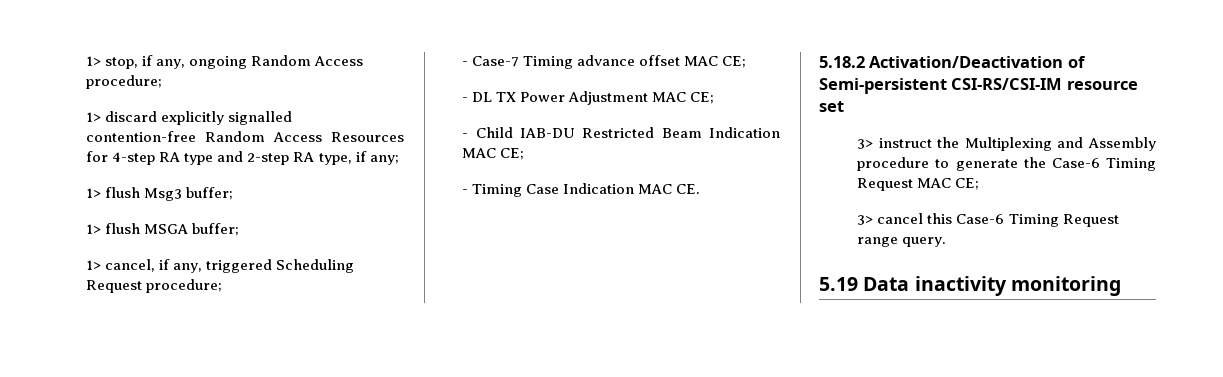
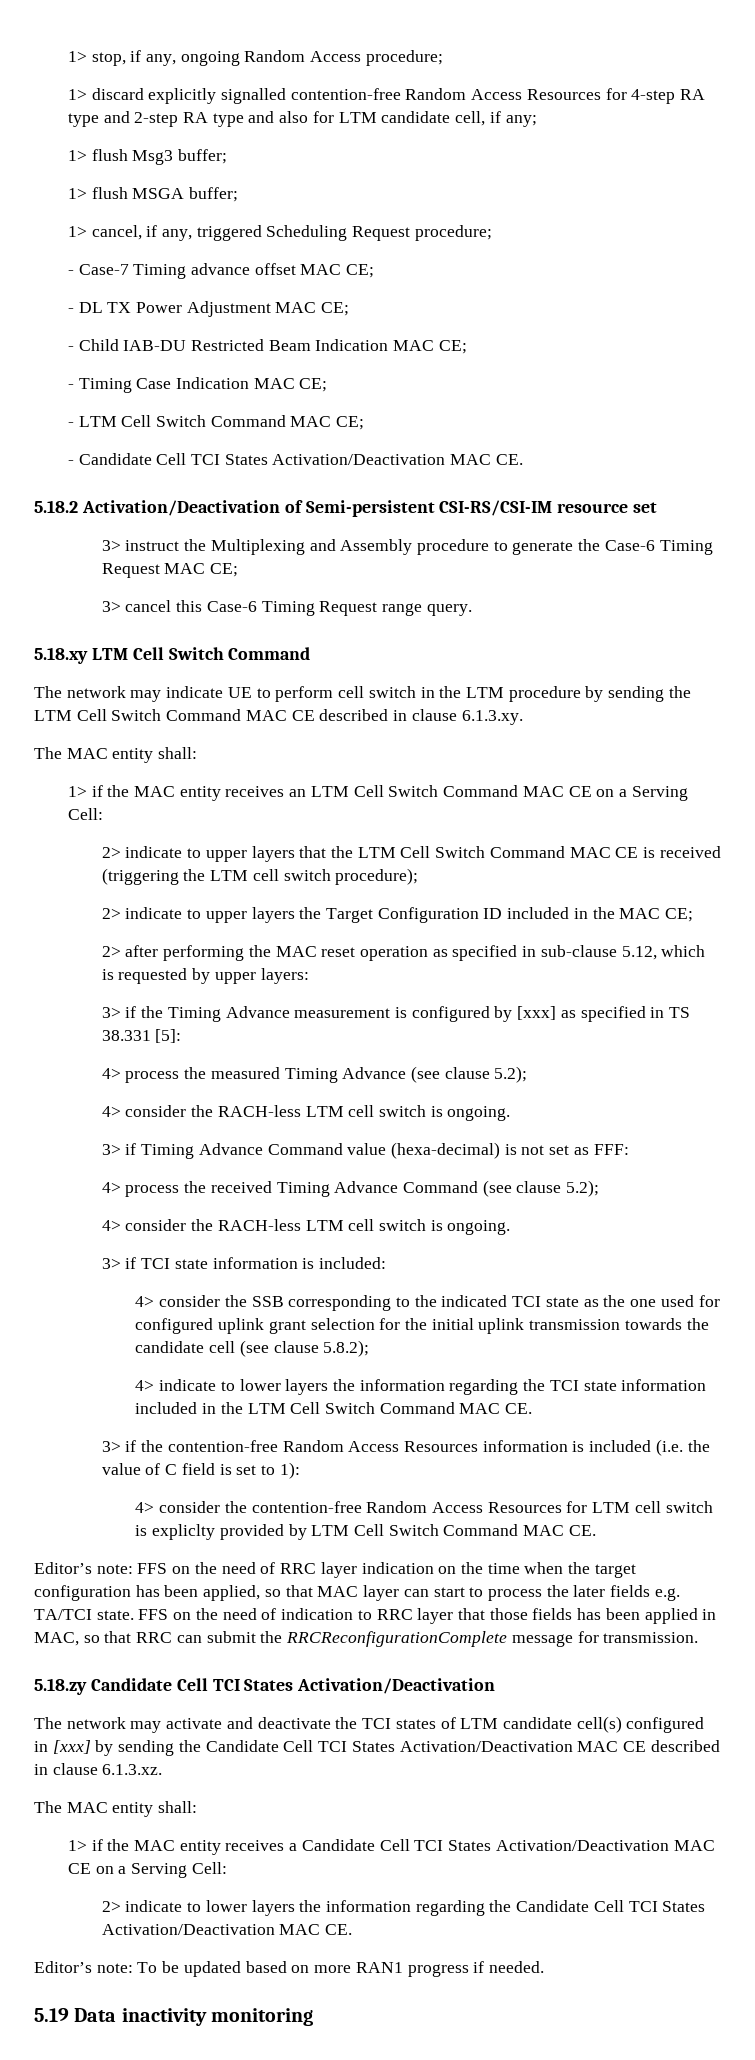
[318,153,352,165] type, -> [212,111,486,127] type and also for LTM candidate cell,
(673, 189) none -> [299,378,328,392] [67,415,365,430] [67,453,492,465] CE; // - LTM Cell Switch Command MAC CE; // - Candidate Cell TCI States Activation/Deactivation MAC
(947, 242) none -> [34,647,311,664] [34,686,691,702] [34,709,523,725] [34,747,198,763] [67,785,688,801] [67,808,103,820] [101,846,721,862] [101,868,419,885] [101,907,694,923] [101,945,706,961] [101,968,309,984] [101,1006,691,1022] [101,1029,182,1043] [101,1066,528,1083] [101,1105,511,1121] [101,1142,629,1159] [101,1180,600,1197] [101,1219,511,1235] [101,1257,386,1269] [135,1295,720,1311] [135,1318,709,1334] [135,1340,370,1357] [135,1379,707,1395] [135,1402,533,1414] [101,1439,710,1456] [101,1462,300,1479] [135,1501,713,1513] [135,1524,596,1540] [34,1562,636,1578] [34,1585,680,1601] [34,1608,717,1624] [34,1631,699,1647] [34,1678,496,1695] [34,1716,705,1733] [34,1740,720,1756] [34,1763,163,1775] [34,1801,198,1817] [67,1839,715,1855] [67,1862,227,1878] [101,1900,706,1916] [101,1924,353,1935] [34,1961,544,1977] // 5.18.xy LTM Cell Switch Command // The network may indicate UE to perform cell switch in the LTM procedure by sending the LTM Cell Switch Command MAC CE described in clause 6.1.3.xy. // The MAC entity shall: // 1> if the MAC entity receives an LTM Cell Switch Command MAC CE on a Serving Cell: // 2> indicate to upper layers that the LTM Cell Switch Command MAC CE is received (triggering the LTM cell switch procedure); // 2> indicate to upper layers the Target Configuration ID included in the MAC CE; // 2> after performing the MAC reset operation as specified in sub-clause 5.12, which is requested by upper layers: // 3> if the Timing Advance measurement is configured by [xxx] as specified in TS 38.331 [5]: // 4> process the measured Timing Advance (see clause 5.2); // 4> consider the RACH-less LTM cell switch is ongoing. // 3> if Timing Advance Command value (hexa-decimal) is not set as FFF: // 4> process the received Timing Advance Command (see clause 5.2); // 4> consider the RACH-less LTM cell switch is ongoing. // 3> if TCI state information is included: // 4> consider the SSB corresponding to the indicated TCI state as the one used for configured uplink grant selection for the initial uplink transmission towards the candidate cell (see clause 5.8.2); // 4> indicate to lower layers the information regarding the TCI state information included in the LTM Cell Switch Command MAC CE. // 3> if the contention-free Random Access Resources information is included (i.e. the value of C field is set to 1): // 4> consider the contention-free Random Access Resources for LTM cell switch is expliclty provided by LTM Cell Switch Command MAC CE. // Editor’s note: FFS on the need of RRC layer indication on the time when the target configuration has been applied, so that MAC layer can start to process the later fields e.g. TA/TCI state. FFS on the need of indication to RRC layer that those fields has been applied in MAC, so that RRC can submit the RRCReconfigurationComplete message for transmission. // 5.18.zy Candidate Cell TCI States Activation/Deactivation // The network may activate and deactivate the TCI states of LTM candidate cell(s) configured in [xxx] by sending the Candidate Cell TCI States Activation/Deactivation MAC CE described in clause 6.1.3.xz. // The MAC entity shall: // 1> if the MAC entity receives a Candidate Cell TCI States Activation/Deactivation MAC CE on a Serving Cell: // 2> indicate to lower layers the information regarding the Candidate Cell TCI States Activation/Deactivation MAC CE. // Editor’s note: To be updated based on more RAN1 progress if needed.

